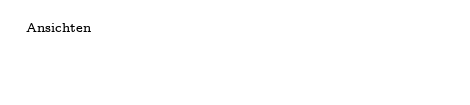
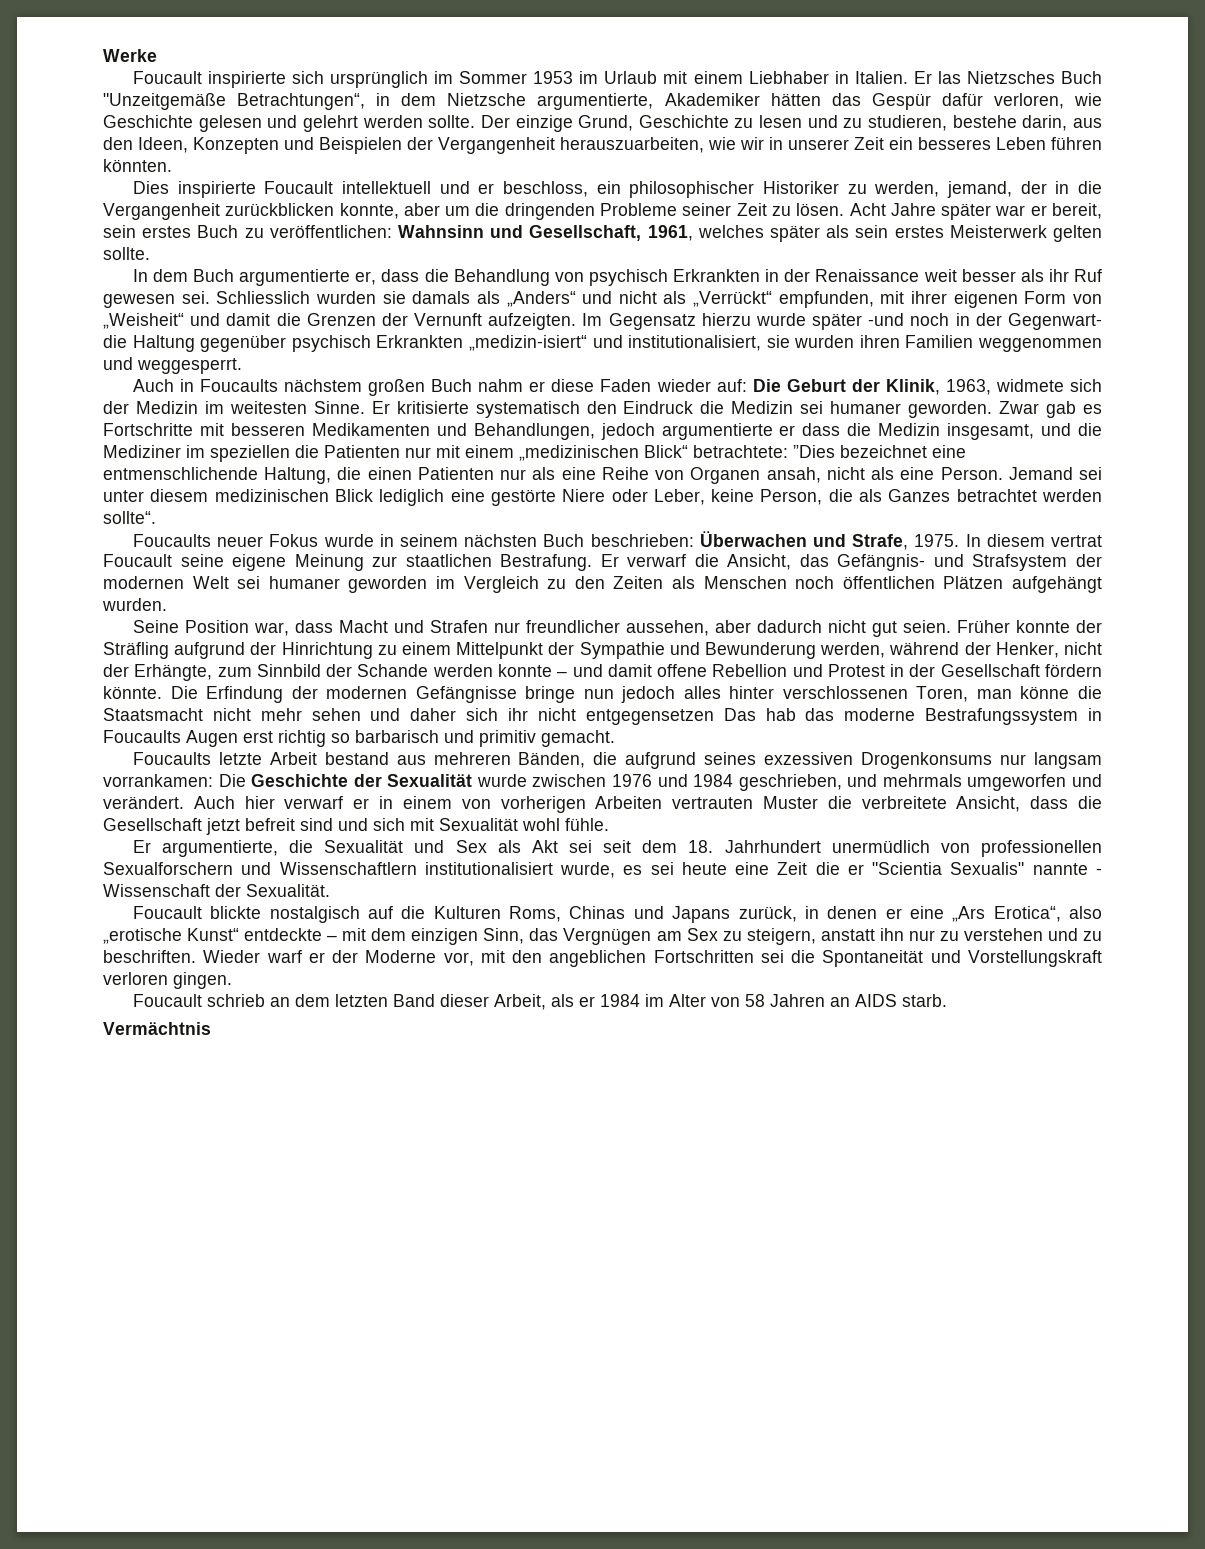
[26,23,91,32] Ansichten -> [103,49,157,62] [132,71,1103,88] [103,93,1103,110] [103,115,1102,132] [103,137,1102,154] [103,159,172,172] [132,181,1102,198] [103,203,1102,220] [103,225,1103,242] [103,247,150,260] [132,269,1102,286] [103,291,1102,308] [103,313,1102,330] [103,335,1103,352] [103,357,242,374] [132,379,1102,396] [103,401,1103,418] [103,423,1103,440] [103,445,966,462] [103,467,1103,484] [103,489,1102,506] [103,511,156,524] [132,531,1102,550] [103,554,1102,571] [103,576,1103,593] [102,598,167,611] [132,620,1102,637] [103,642,1103,659] [103,664,1103,681] [103,686,1102,703] [103,708,1102,725] [103,730,615,747] [132,752,1102,769] [103,774,1102,791] [103,796,1102,813] [103,818,609,835] [132,840,1103,857] [103,862,1102,878] [103,884,330,897] [132,906,1102,923] [103,928,1102,945] [103,950,1102,967] [103,972,232,989] [132,994,947,1010] [103,1022,211,1035] Werke // Foucault inspirierte sich ursprünglich im Sommer 1953 im Urlaub mit einem Liebhaber in Italien. Er las Nietzsches Buch "Unzeitgemäße Betrachtungen“, in dem Nietzsche argumentierte, Akademiker hätten das Gespür dafür verloren, wie Geschichte gelesen und gelehrt werden sollte. Der einzige Grund, Geschichte zu lesen und zu studieren, bestehe darin, aus den Ideen, Konzepten und Beispielen der Vergangenheit herauszuarbeiten, wie wir in unserer Zeit ein besseres Leben führen könnten. // Dies inspirierte Foucault intellektuell und er beschloss, ein philosophischer Historiker zu werden, jemand, der in die Vergangenheit zurückblicken konnte, aber um die dringenden Probleme seiner Zeit zu lösen. Acht Jahre später war er bereit, sein erstes Buch zu veröffentlichen: Wahnsinn und Gesellschaft, 1961, welches später als sein erstes Meisterwerk gelten sollte. // In dem Buch argumentierte er, dass die Behandlung von psychisch Erkrankten in der Renaissance weit besser als ihr Ruf gewesen sei. Schliesslich wurden sie damals als „Anders“ und nicht als „Verrückt“ empfunden, mit ihrer eigenen Form von „Weisheit“ und damit die Grenzen der Vernunft aufzeigten. Im Gegensatz hierzu wurde später -und noch in der Gegenwart- die Haltung gegenüber psychisch Erkrankten „medizin-isiert“ und institutionalisiert, sie wurden ihren Familien weggenommen und weggesperrt. // Auch in Foucaults nächstem großen Buch nahm er diese Faden wieder auf: Die Geburt der Klinik, 1963, widmete sich der Medizin im weitesten Sinne. Er kritisierte systematisch den Eindruck die Medizin sei humaner geworden. Zwar gab es Fortschritte mit besseren Medikamenten und Behandlungen, jedoch argumentierte er dass die Medizin insgesamt, und die Mediziner im speziellen die Patienten nur mit einem „medizinischen Blick“ betrachtete: ”Dies bezeichnet eine entmenschlichende Haltung, die einen Patienten nur als eine Reihe von Organen ansah, nicht als eine Person. Jemand sei unter diesem medizinischen Blick lediglich eine gestörte Niere oder Leber, keine Person, die als Ganzes betrachtet werden sollte“. // Foucaults neuer Fokus wurde in seinem nächsten Buch beschrieben: Überwachen und Strafe, 1975. In diesem vertrat Foucault seine eigene Meinung zur staatlichen Bestrafung. Er verwarf die Ansicht, das Gefängnis- und Strafsystem der modernen Welt sei humaner geworden im Vergleich zu den Zeiten als Menschen noch öffentlichen Plätzen aufgehängt wurden. // Seine Position war, dass Macht und Strafen nur freundlicher aussehen, aber dadurch nicht gut seien. Früher konnte der Sträfling aufgrund der Hinrichtung zu einem Mittelpunkt der Sympathie und Bewunderung werden, während der Henker, nicht der Erhängte, zum Sinnbild der Schande werden konnte – und damit offene Rebellion und Protest in der Gesellschaft fördern könnte. Die Erfindung der modernen Gefängnisse bringe nun jedoch alles hinter verschlossenen Toren, man könne die Staatsmacht nicht mehr sehen und daher sich ihr nicht entgegensetzen Das hab das moderne Bestrafungssystem in Foucaults Augen erst richtig so barbarisch und primitiv gemacht. // Foucaults letzte Arbeit bestand aus mehreren Bänden, die aufgrund seines exzessiven Drogenkonsums nur langsam vorrankamen: Die Geschichte der Sexualität wurde zwischen 1976 und 1984 geschrieben, und mehrmals umgeworfen und verändert. Auch hier verwarf er in einem von vorherigen Arbeiten vertrauten Muster die verbreitete Ansicht, dass die Gesellschaft jetzt befreit sind und sich mit Sexualität wohl fühle. // Er argumentierte, die Sexualität und Sex als Akt sei seit dem 18. Jahrhundert unermüdlich von professionellen Sexualforschern und Wissenschaftlern institutionalisiert wurde, es sei heute eine Zeit die er "Scientia Sexualis" nannte - Wissenschaft der Sexualität. // Foucault blickte nostalgisch auf die Kulturen Roms, Chinas und Japans zurück, in denen er eine „Ars Erotica“, also „erotische Kunst“ entdeckte – mit dem einzigen Sinn, das Vergnügen am Sex zu steigern, anstatt ihn nur zu verstehen und zu beschriften. Wieder warf er der Moderne vor, mit den angeblichen Fortschritten sei die Spontaneität und Vorstellungskraft verloren gingen. // Foucault schrieb an dem letzten Band dieser Arbeit, als er 1984 im Alter von 58 Jahren an AIDS starb. // Vermächtnis

